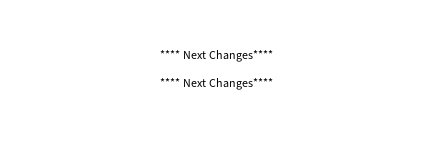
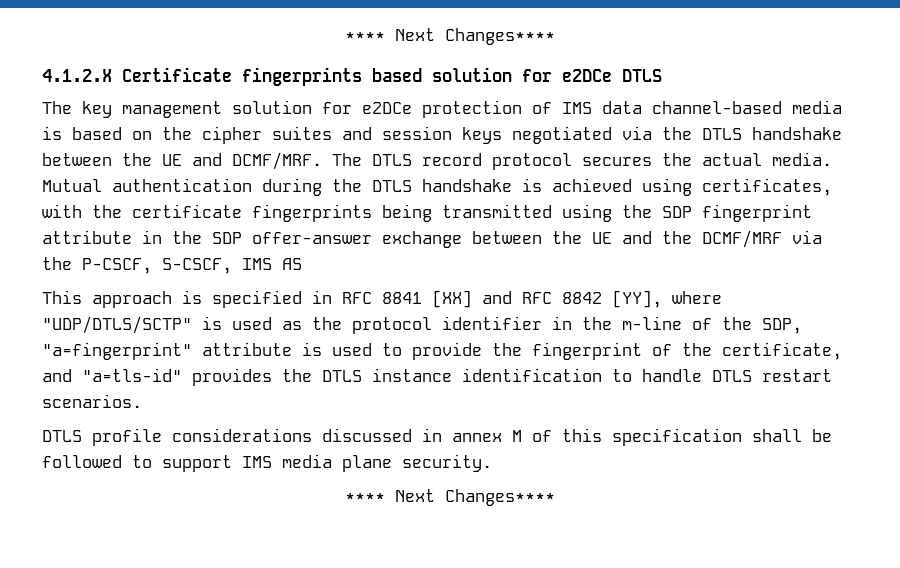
[159,50,274,62] **** Next Changes**** -> [345,28,555,45] [42,67,662,86] [42,100,842,118] [42,126,842,144] [42,152,832,170] [42,178,832,196] [42,204,812,222] [42,230,822,248] [42,257,302,274] [42,290,722,308] [42,316,802,334] [42,342,842,360] [42,368,832,386] [42,394,142,408] [42,428,832,446] [42,454,492,472] **** Next Changes**** // 4.1.2.X Certificate fingerprints based solution for e2DCe DTLS // The key management solution for e2DCe protection of IMS data channel-based media is based on the cipher suites and session keys negotiated via the DTLS handshake between the UE and DCMF/MRF. The DTLS record protocol secures the actual media. Mutual authentication during the DTLS handshake is achieved using certificates, with the certificate fingerprints being transmitted using the SDP fingerprint attribute in the SDP offer-answer exchange between the UE and the DCMF/MRF via the P-CSCF, S-CSCF, IMS AS // This approach is specified in RFC 8841 [XX] and RFC 8842 [YY], where "UDP/DTLS/SCTP" is used as the protocol identifier in the m-line of the SDP, "a=fingerprint" attribute is used to provide the fingerprint of the certificate, and "a=tls-id" provides the DTLS instance identification to handle DTLS restart scenarios. // DTLS profile considerations discussed in annex M of this specification shall be followed to support IMS media plane security.

